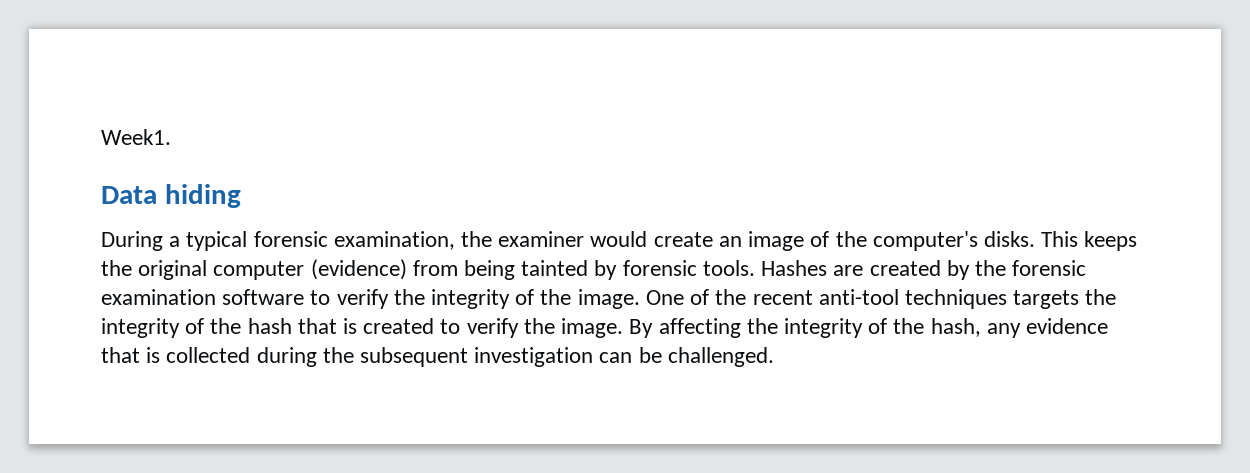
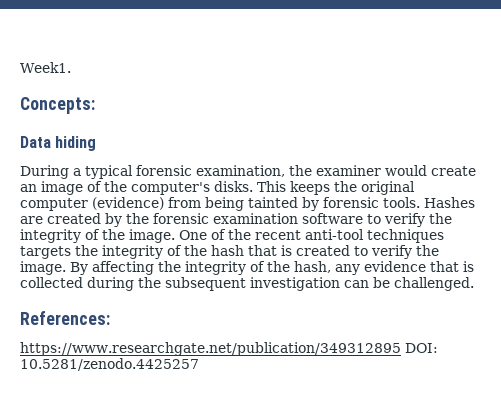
(171, 137) none -> [20,97,95,114] // Concepts:
(774, 357) none -> [20,311,110,325] [20,342,438,356] [20,358,199,371] // References: // https://www.researchgate.net/publication/349312895 DOI: 10.5281/zenodo.4425257

